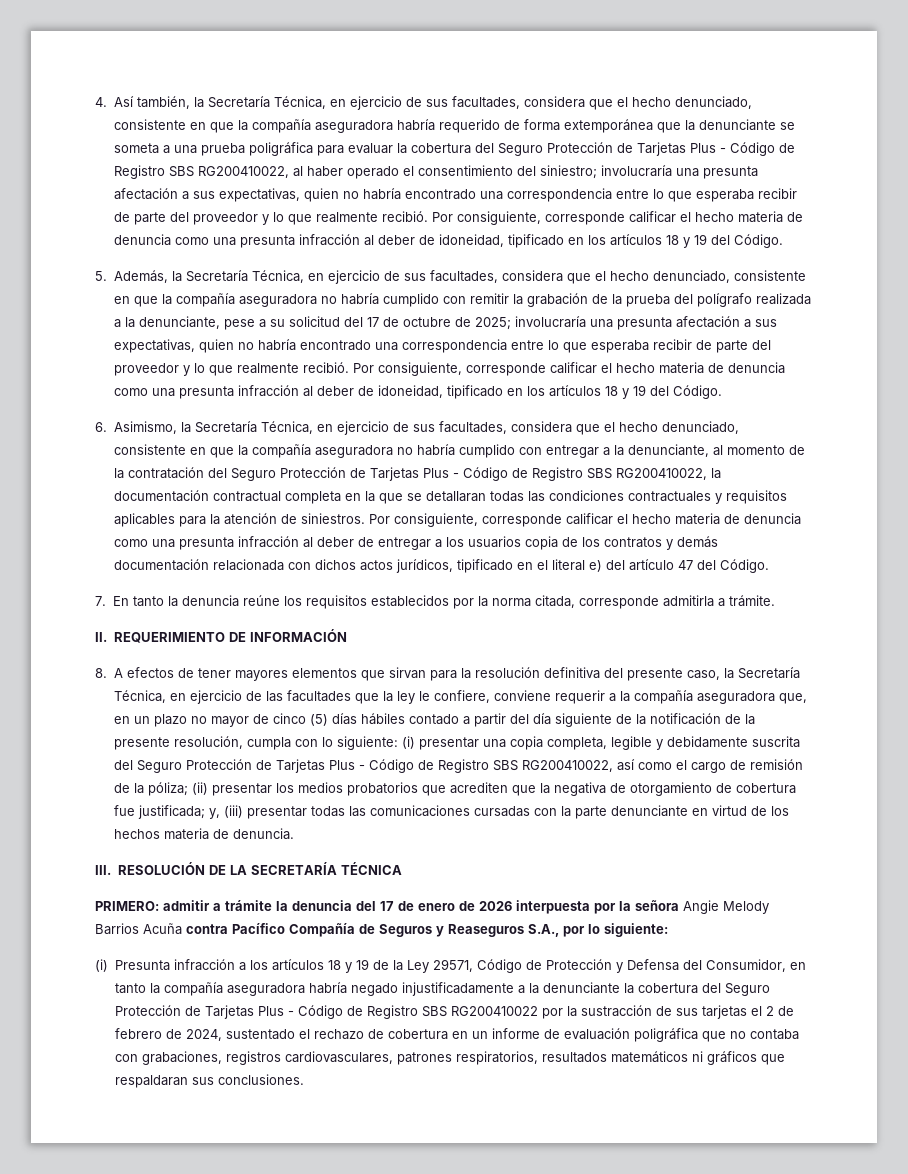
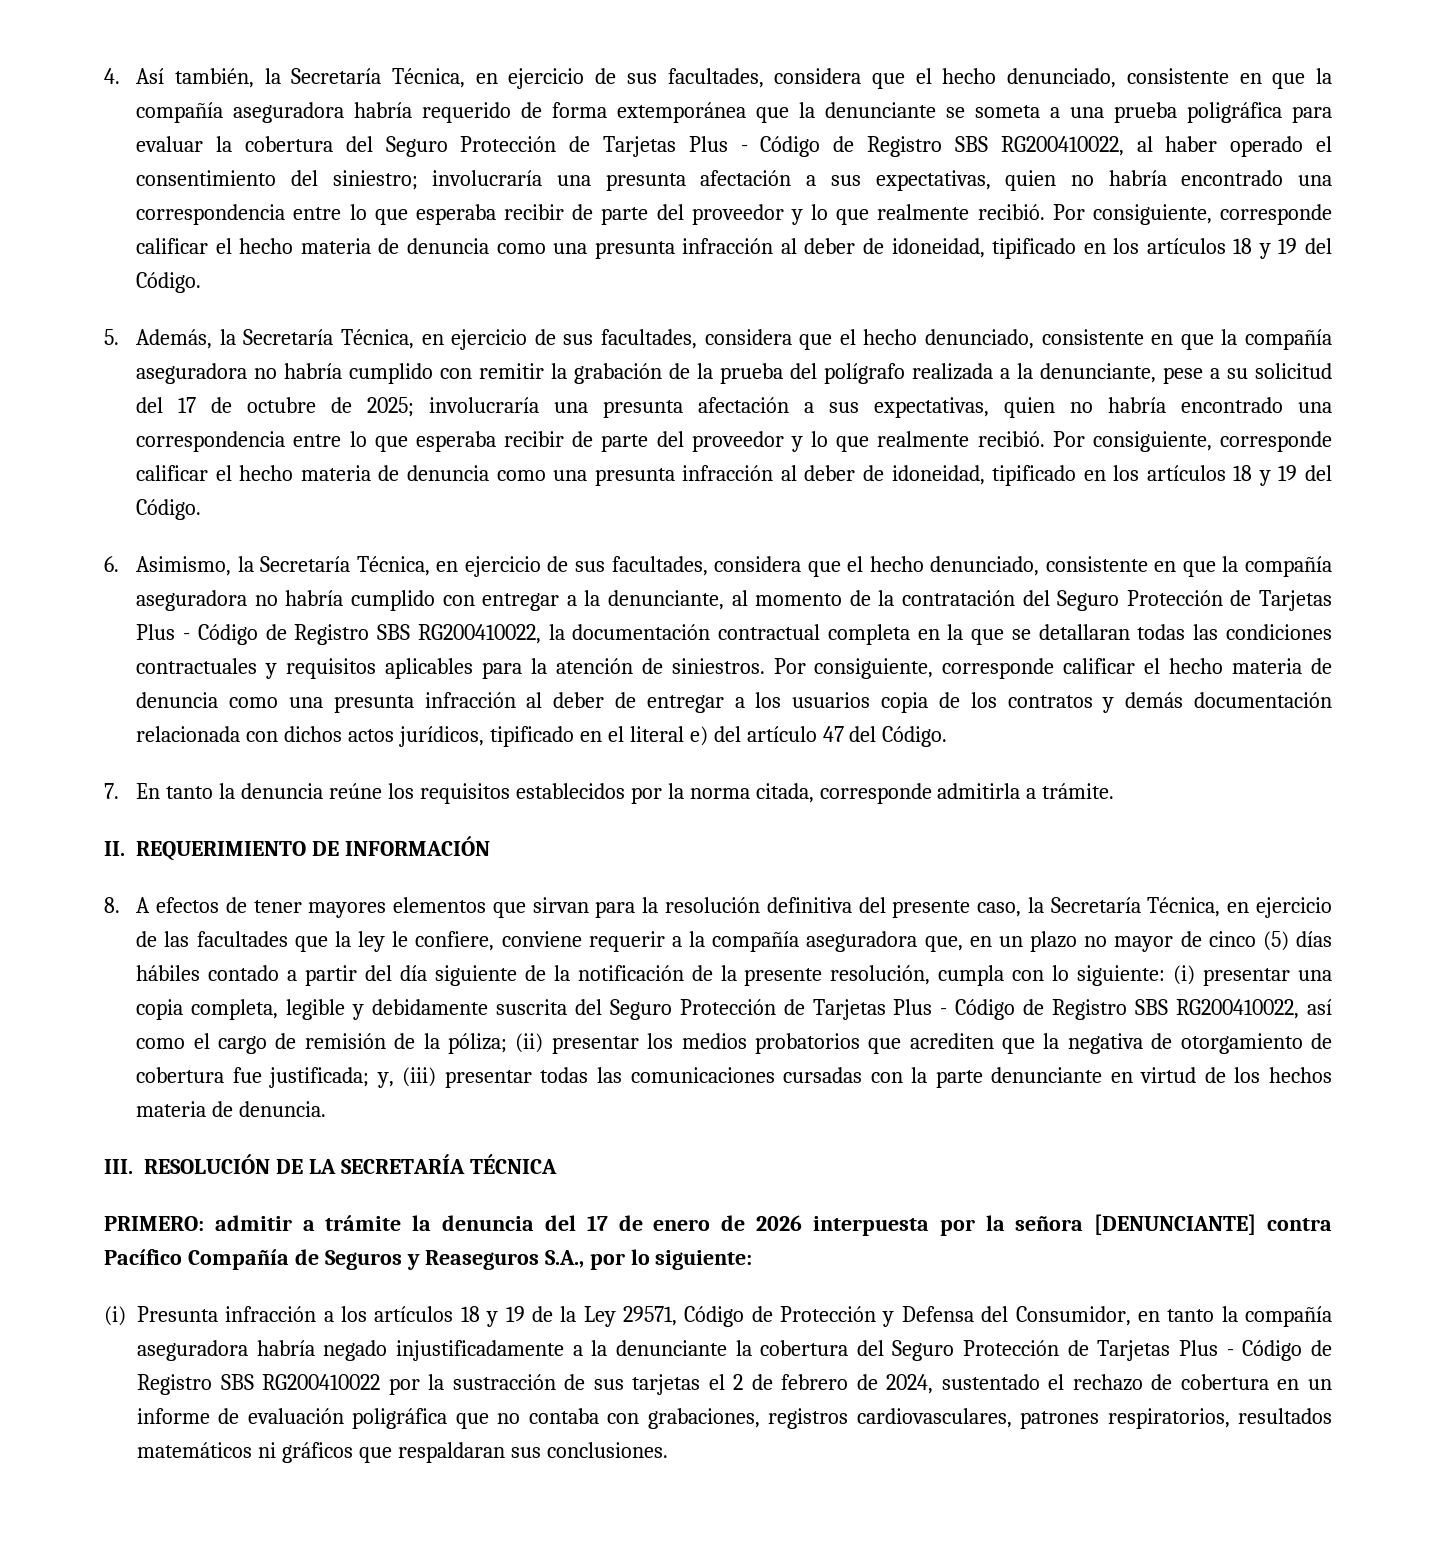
[683,900,769,914] [95,923,182,935] Angie Melody Barrios Acuña -> [1094,1214,1257,1235] [DENUNCIANTE]

